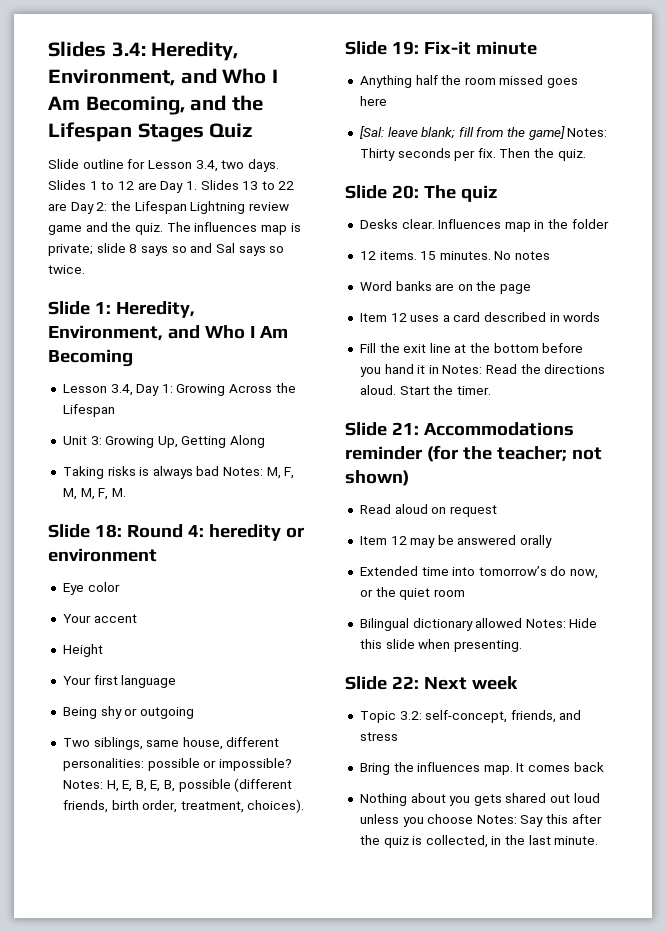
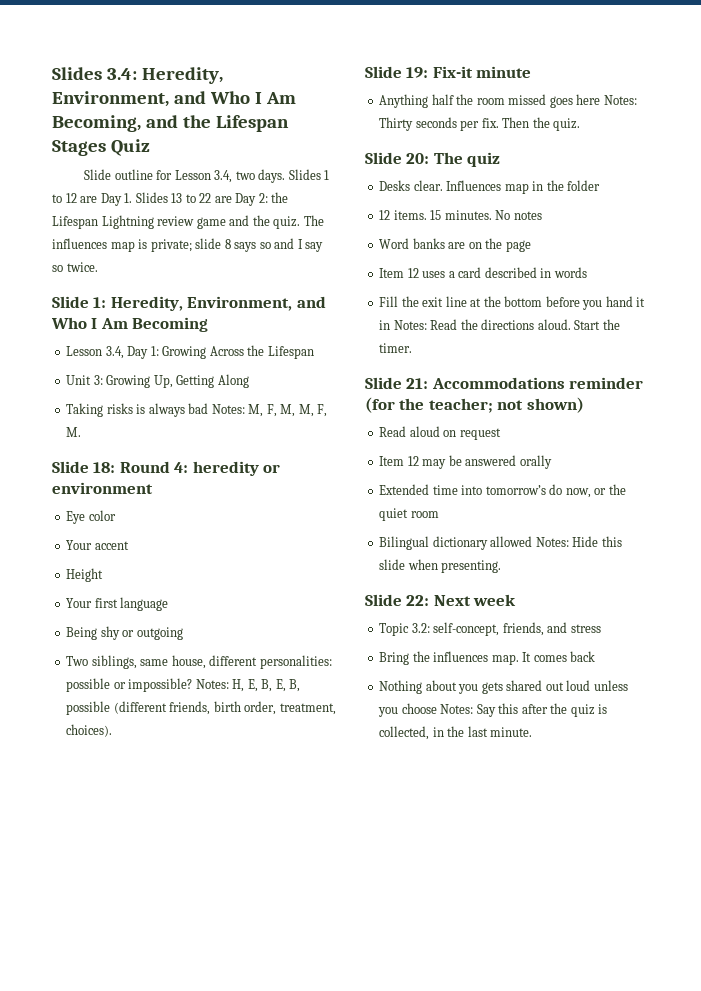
[215,243,266,256] Sal says -> [297,239,324,252] I say
[359,126,565,140] // [Sal: leave blank; fill from the game] -> (601, 99) none

